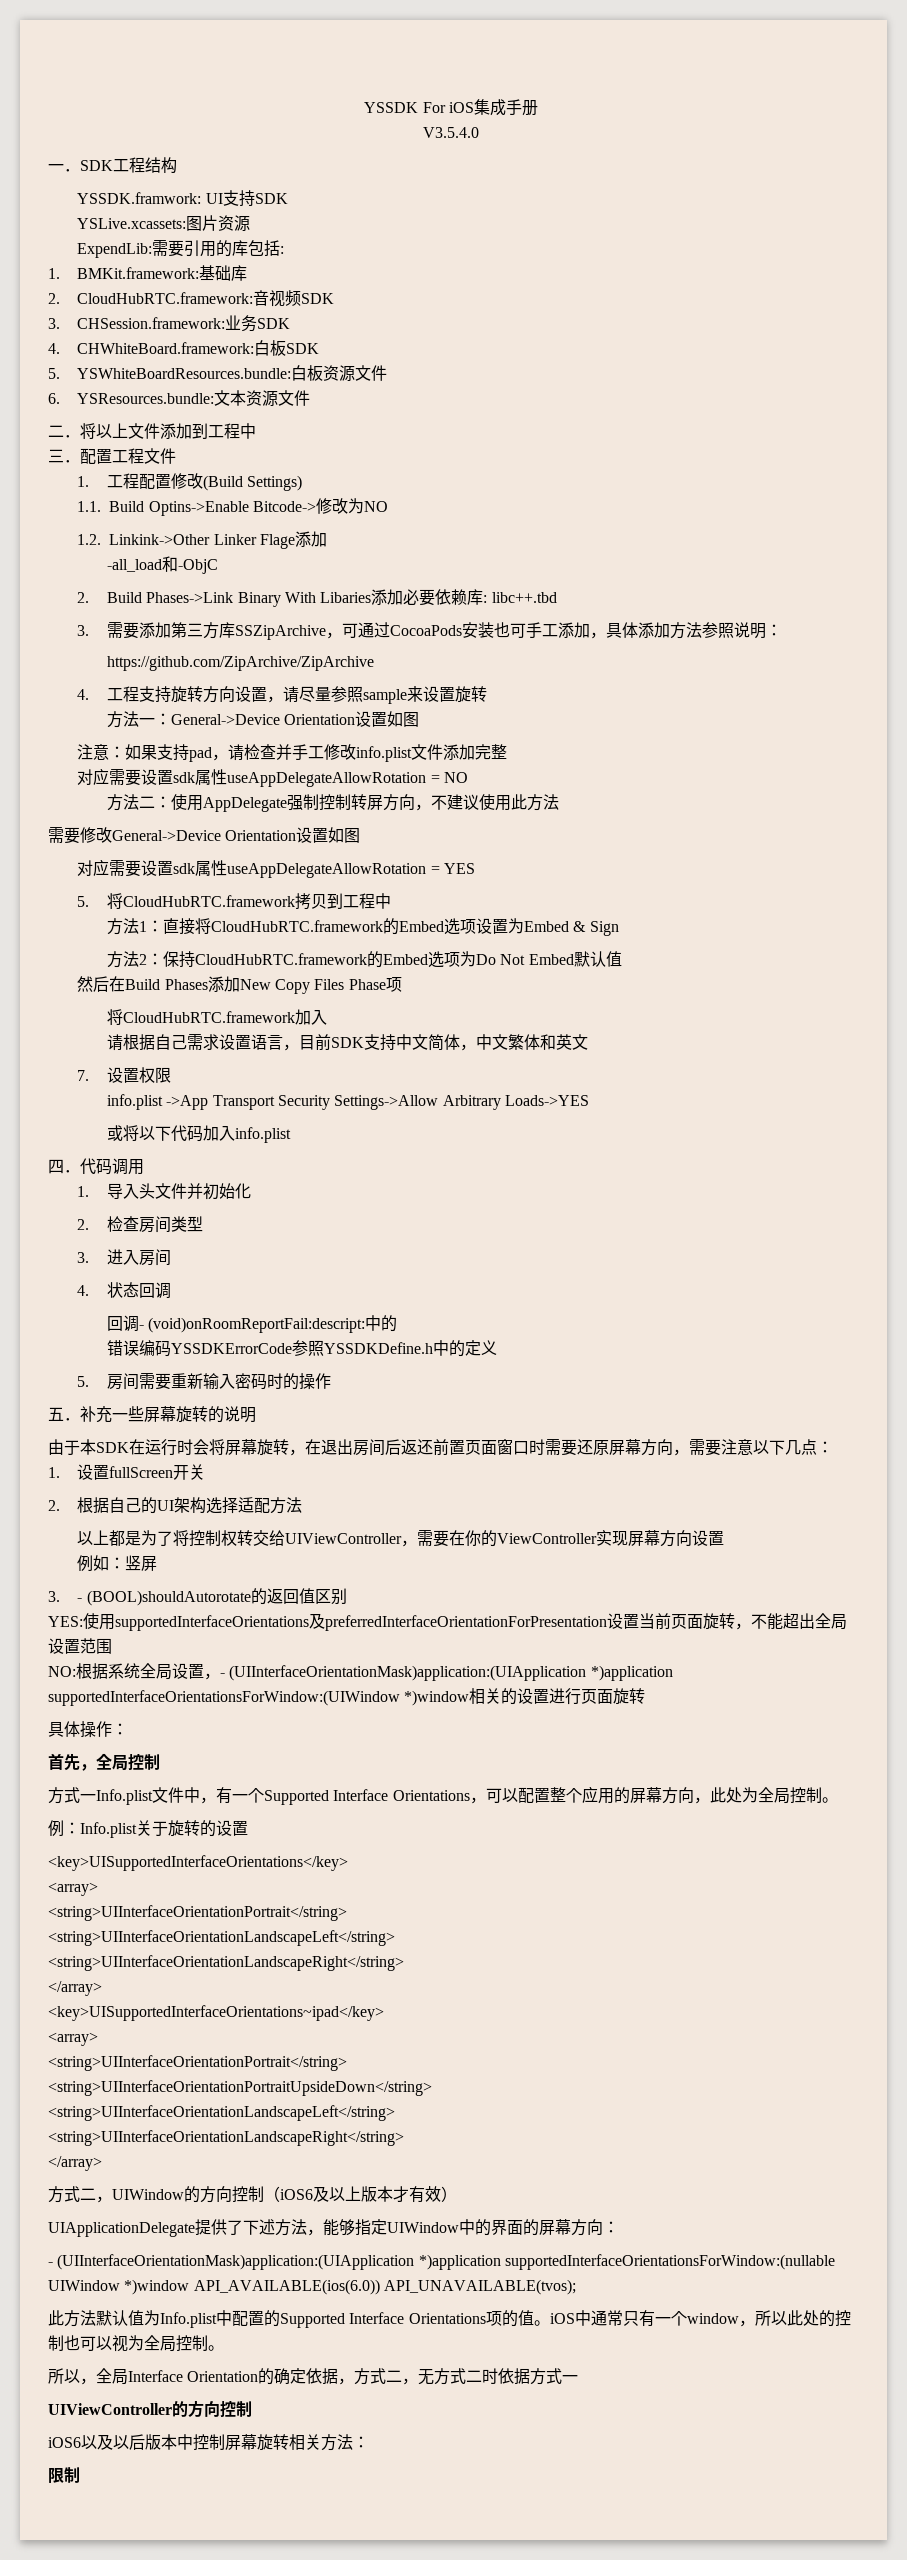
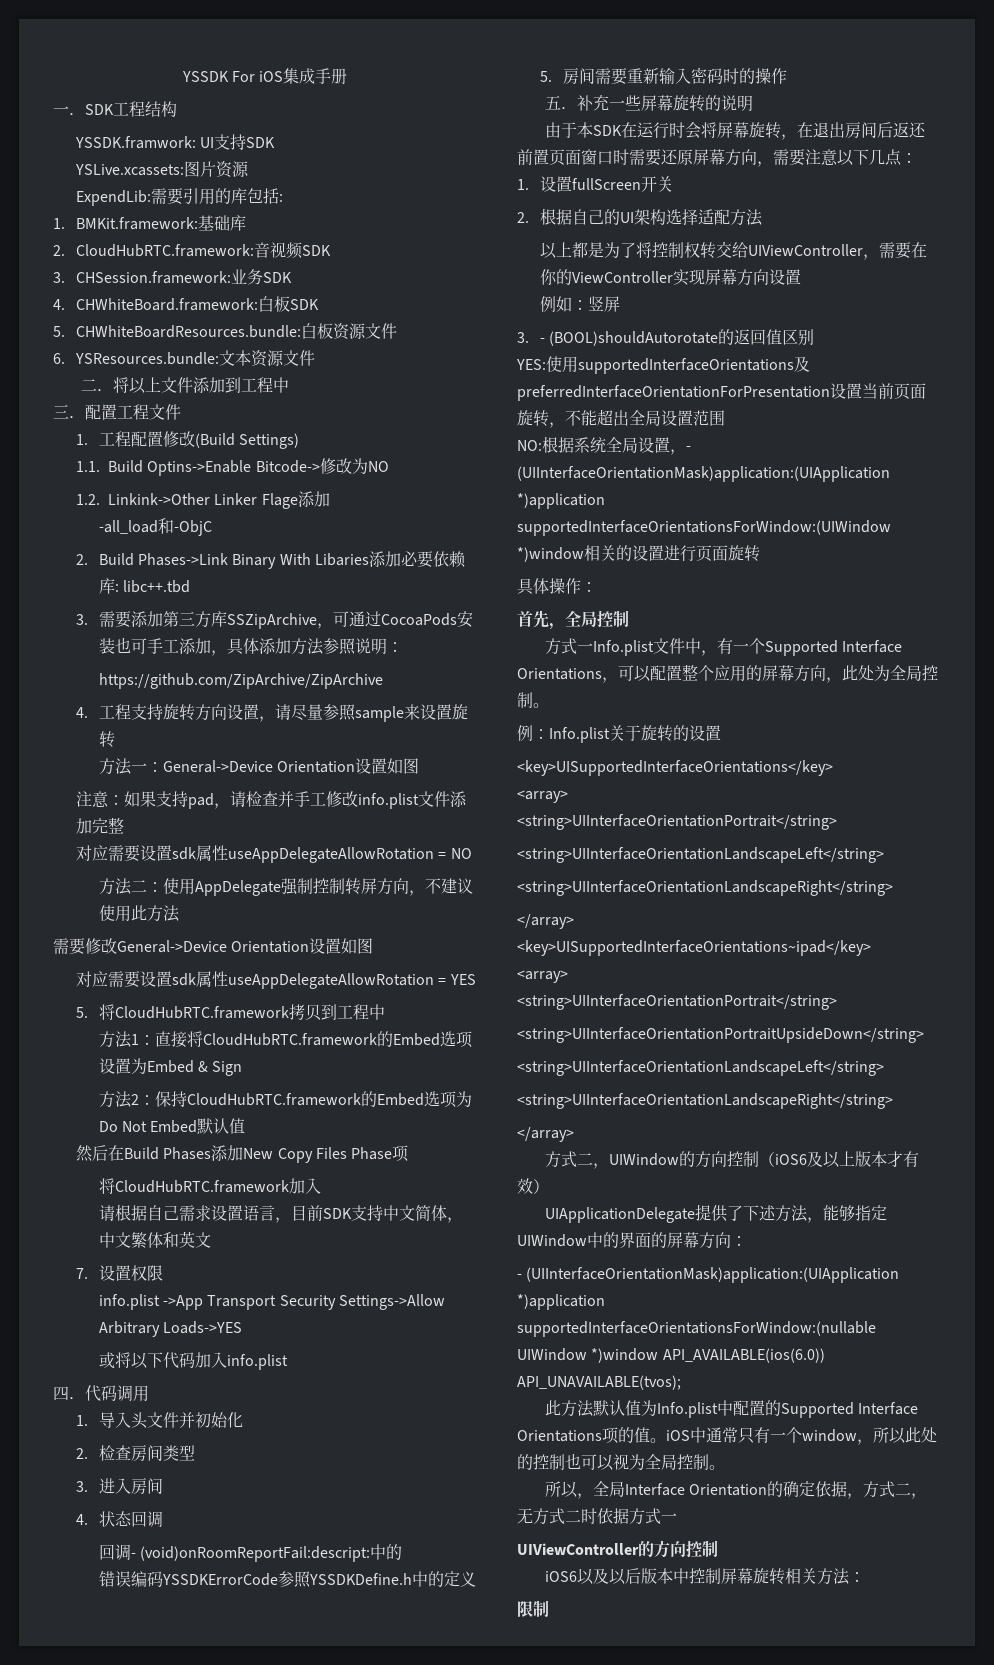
[423,127,479,138] // V3.5.4.0 -> (348, 76) none
[77,368,292,379] YSWhiteBoardResources.bundle: -> [75,325,301,338] CHWhiteBoardResources.bundle:

